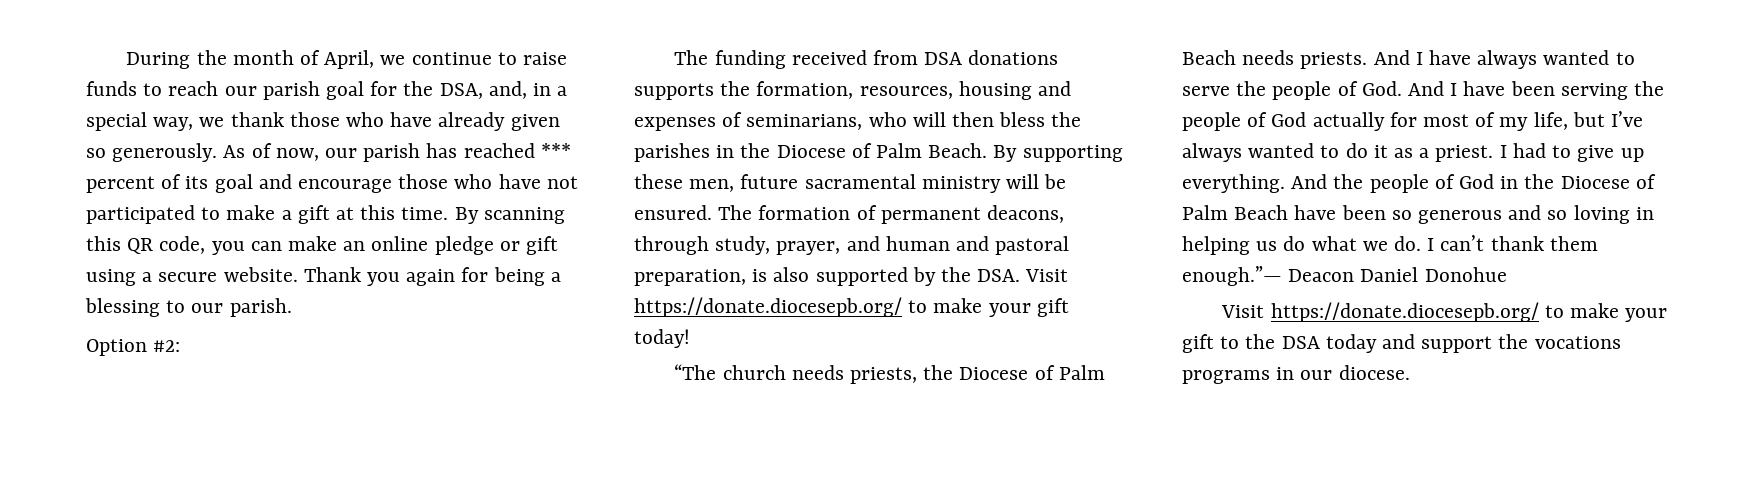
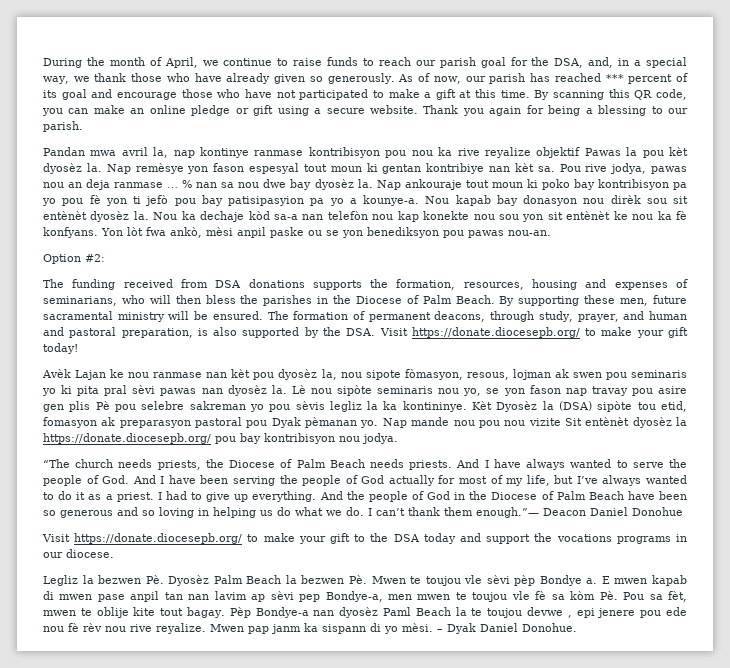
(292, 307) none -> [43,147,688,158] [43,163,687,174] [43,179,687,190] [42,195,688,206] [43,211,688,222] [43,227,551,238] // Pandan mwa avril la, nap kontinye ranmase kontribisyon pou nou ka rive reyalize objektif Pawas la pou kèt dyosèz la. Nap remèsye yon fason espesyal tout moun ki gentan kontribiye nan kèt sa. Pou rive jodya, pawas nou an deja ranmase … % nan sa nou dwe bay dyosèz la. Nap ankouraje tout moun ki poko bay kontribisyon pa yo pou fè yon ti jefò pou bay patisipasyion pa yo a kounye-a. Nou kapab bay donasyon nou dirèk sou sit entènèt dyosèz la. Nou ka dechaje kòd sa-a nan telefòn nou kap konekte nou sou yon sit entènèt ke nou ka fè konfyans. Yon lòt fwa ankò, mèsi anpil paske ou se yon benediksyon pou pawas nou-an.
(690, 338) none -> [42,369,687,380] [42,385,687,396] [43,401,687,412] [43,417,688,428] [43,433,398,444] // Avèk Lajan ke nou ranmase nan kèt pou dyosèz la, nou sipote fòmasyon, resous, lojman ak swen pou seminaris yo ki pita pral sèvi pawas nan dyosèz la. Lè nou sipòte seminaris nou yo, se yon fason nap travay pou asire gen plis Pè pou selebre sakreman yo pou sèvis legliz la ka kontininye. Kèt Dyosèz la (DSA) sipòte tou etid, fomasyon ak preparasyon pastoral pou Dyak pèmanan yo. Nap mande nou pou nou vizite Sit entènèt dyosèz la https://donate.diocesepb.org/ pou bay kontribisyon nou jodya.
(1410, 372) none -> [43,575,687,586] [43,591,688,602] [43,607,687,618] [43,623,577,634] // Legliz la bezwen Pè. Dyosèz Palm Beach la bezwen Pè. Mwen te toujou vle sèvi pèp Bondye a. E mwen kapab di mwen pase anpil tan nan lavim ap sèvi pep Bondye-a, men mwen te toujou vle fè sa kòm Pè. Pou sa fèt, mwen te oblije kite tout bagay. Pèp Bondye-a nan dyosèz Paml Beach la te toujou devwe , epi jenere pou ede nou fè rèv nou rive reyalize. Mwen pap janm ka sispann di yo mèsi. – Dyak Daniel Donohue.

